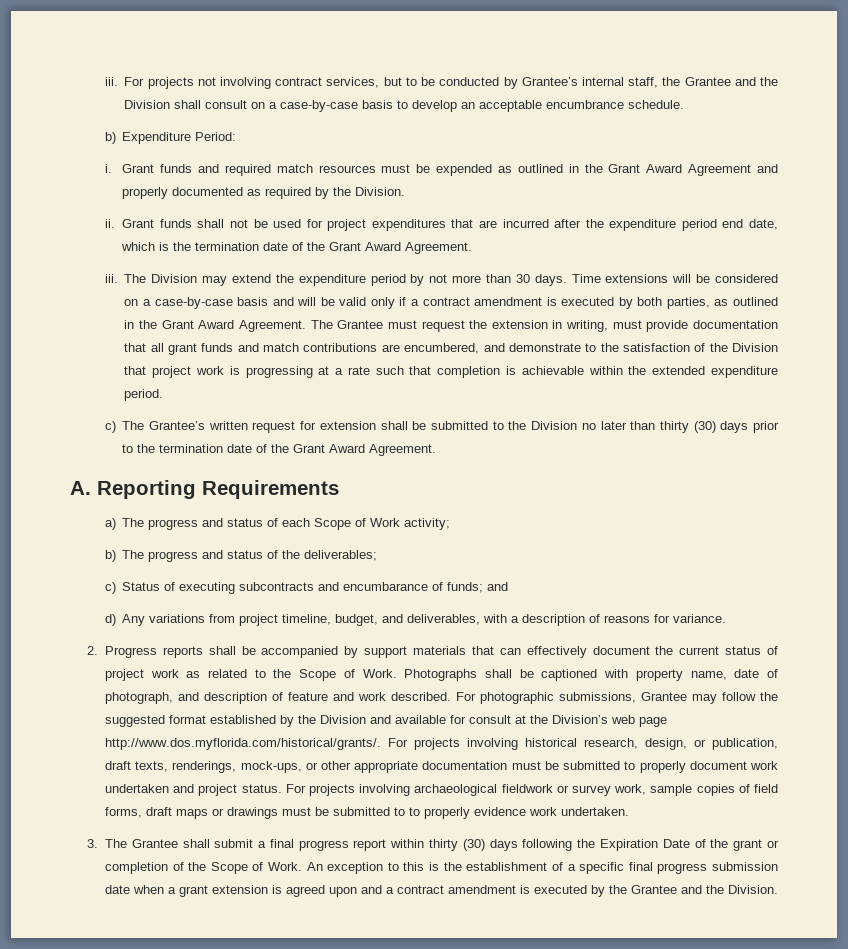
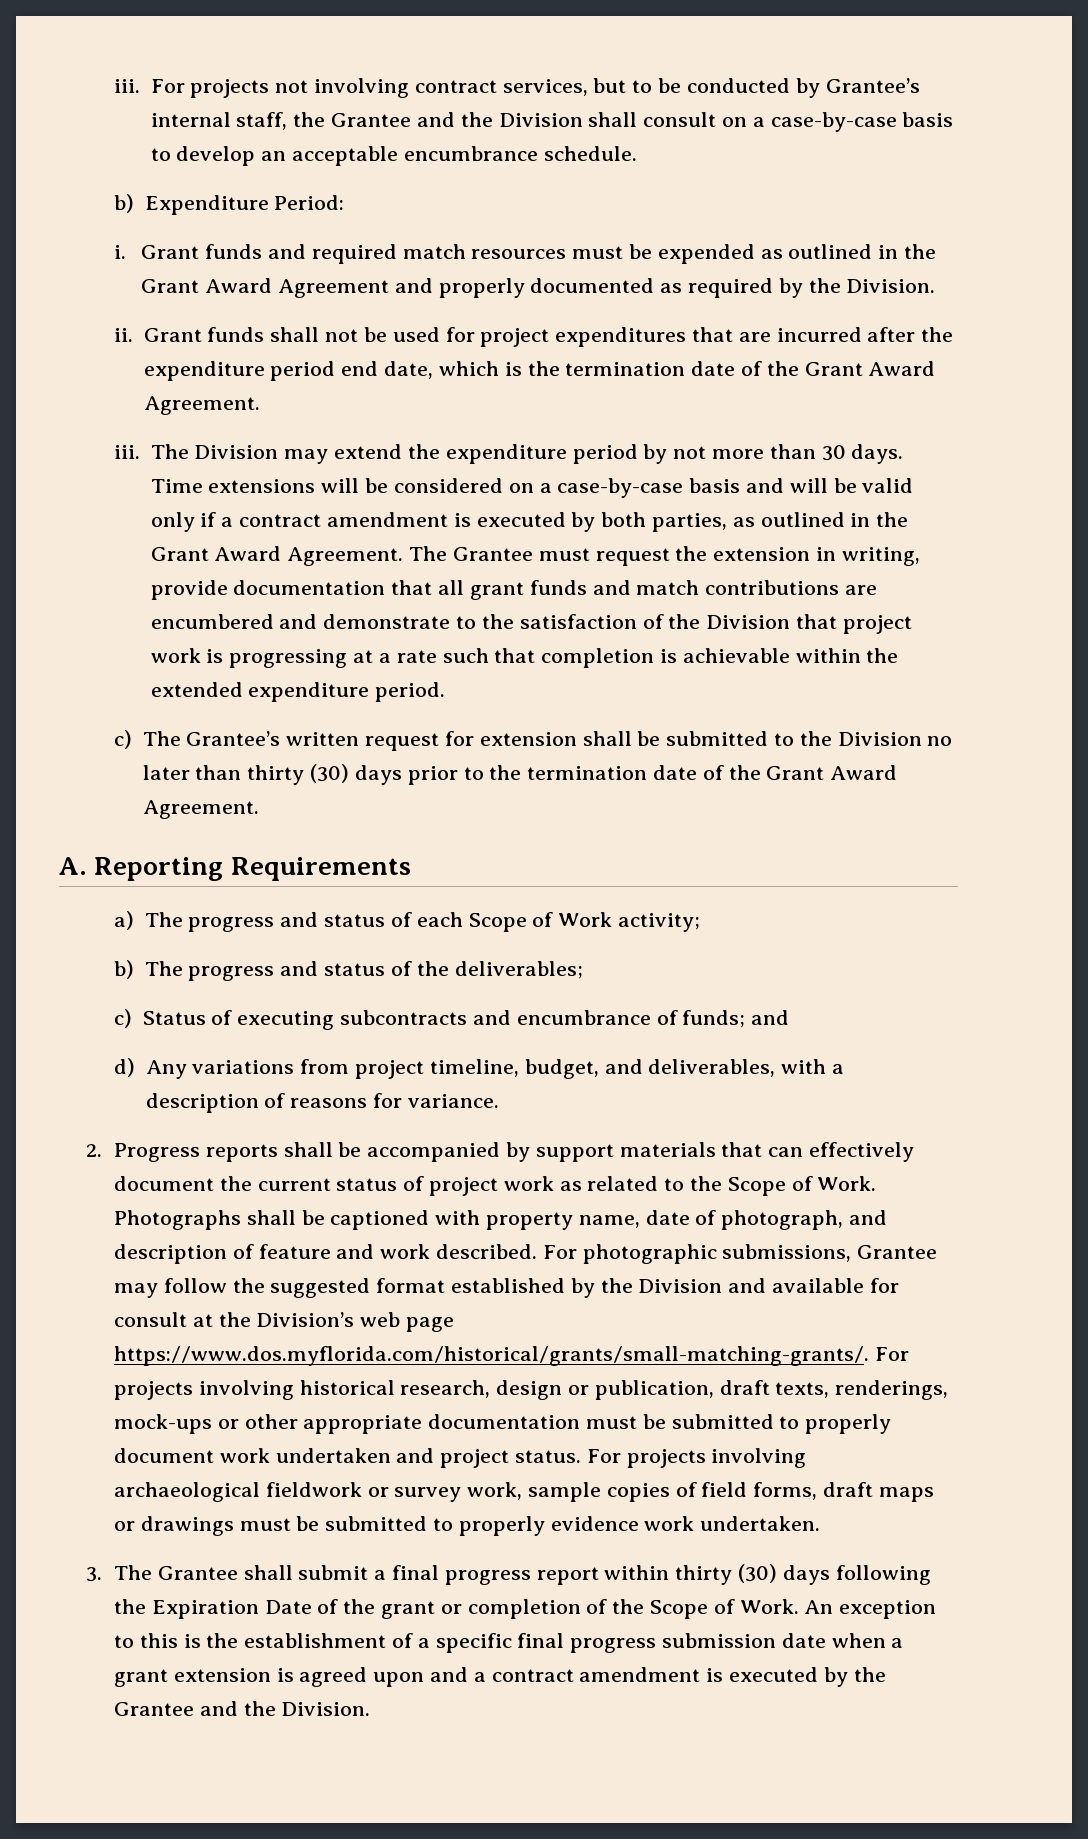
[612,320,642,329] must -> (920, 556) none
[404,343,480,354] encumbered, -> [150,614,274,629] encumbered
[343,582,429,591] encumbarance -> [516,1010,651,1025] encumbrance
[104,738,381,750] http://www.dos.myflorida.com/historical/grants/. -> [113,1346,869,1366] https://www.dos.myflorida.com/historical/grants/small-matching-grants/.
[644,738,687,750] design, -> [496,1380,563,1400] design
[240,761,302,773] mock-ups, -> [113,1414,212,1434] mock-ups
[408,807,420,816] to -> (453, 1524) none

